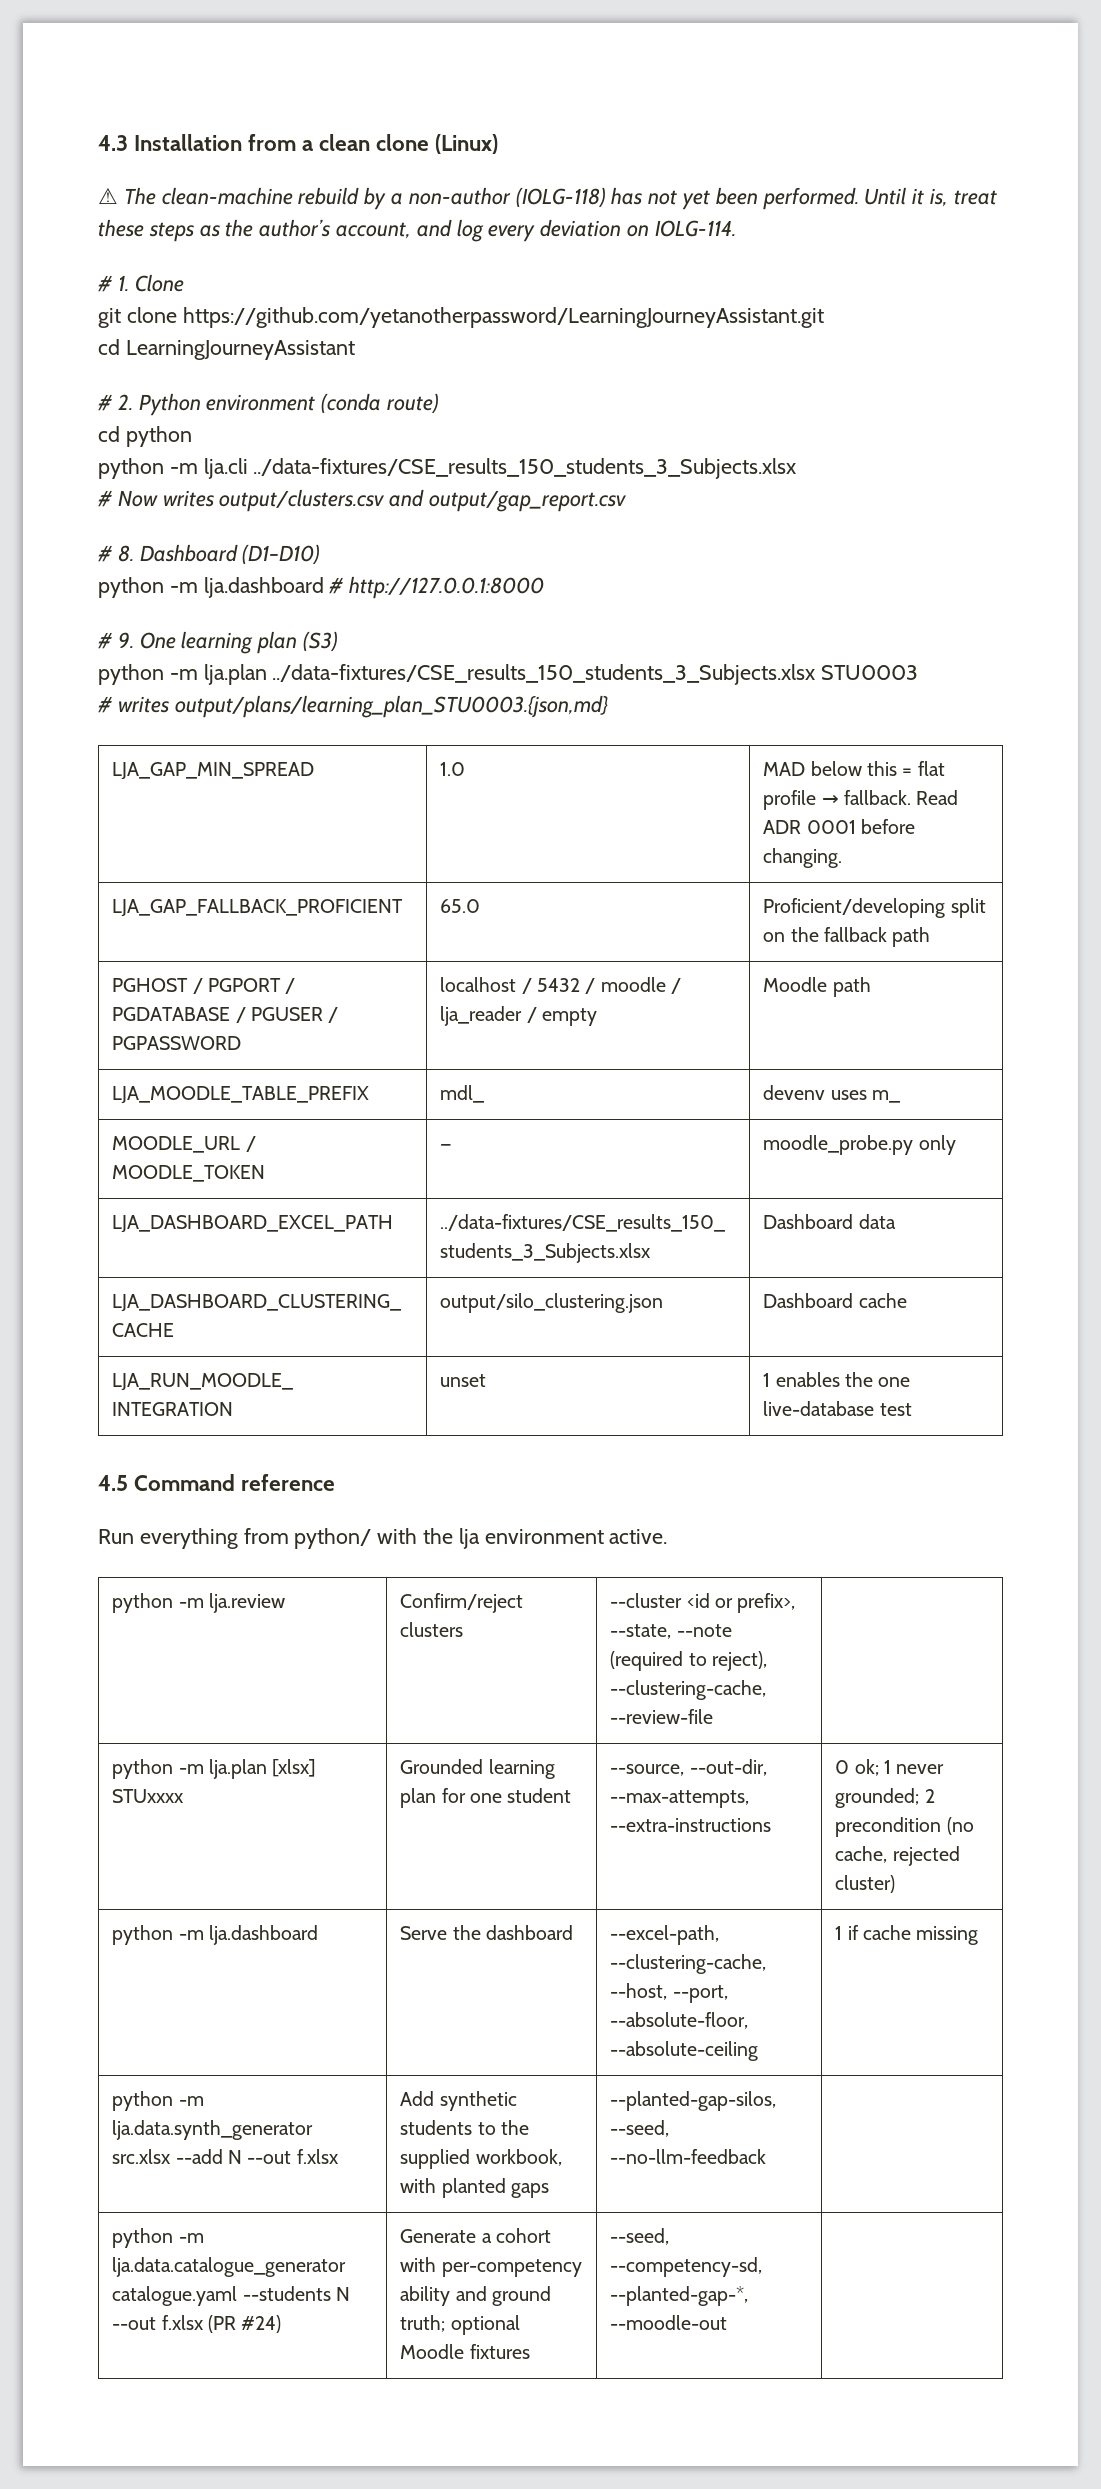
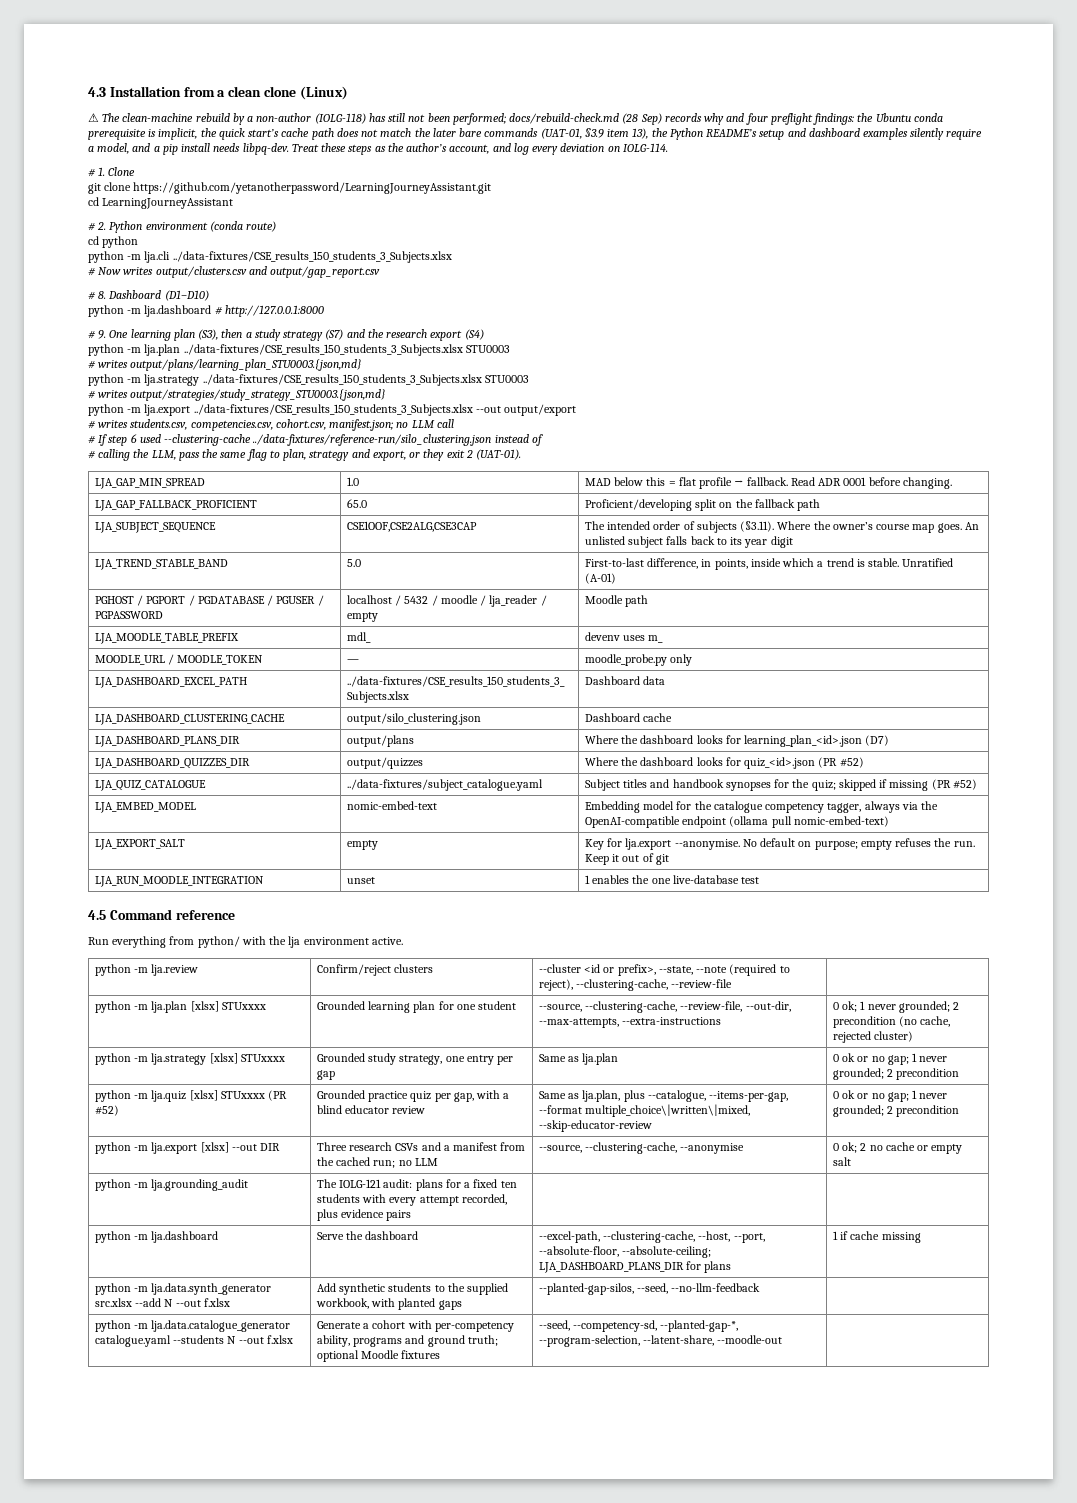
[648,187,997,210] not yet been performed. Until it is, treat -> [388,113,943,125] [88,128,983,140] [88,143,319,155] still not been performed; docs/rebuild-check.md (28 Sep) records why and four preflight findings: the Ubuntu conda prerequisite is implicit, the quick start’s cache path does not match the later bare commands (UAT-01, §3.9 item 13), the Python README’s setup and dashboard examples silently require a model, and a pip install needs libpq-dev. Treat
[303,631,339,651] (S3) -> [198,329,484,341] (S3), then a study strategy (S7) and the research export (S4)
(608, 706) none -> [88,374,529,386] [88,389,387,401] [88,404,577,416] [88,419,454,431] [88,434,543,446] [88,449,522,461] // python -m lja.strategy ../data-fixtures/CSE_results_150_students_3_Subjects.xlsx STU0003 // # writes output/strategies/study_strategy_STU0003.{json,md} // python -m lja.export ../data-fixtures/CSE_results_150_students_3_Subjects.xlsx --out output/export // # writes students.csv, competencies.csv, cohort.csv, manifest.json; no LLM call // # If step 6 used --clustering-cache ../data-fixtures/reference-run/silo_clustering.json instead of // # calling the LLM, pass the same flag to plan, strategy and export, or they exit 2 (UAT-01).
(931, 937) none -> [94,522,216,533] [346,521,477,532] [584,521,979,533] [584,536,793,548] [94,559,228,570] [346,559,361,567] [584,558,954,570] [584,573,616,584] // LJA_SUBJECT_SEQUENCE | CSE1OOF,CSE2ALG,CSE3CAP | The intended order of subjects (§3.11). Where the owner’s course map goes. An unlisted subject falls back to its year digit // LJA_TREND_STABLE_BAND | 5.0 | First-to-last difference, in points, inside which a trend is stable. Unratified (A-01)
(907, 1300) none -> [94,736,240,747] [346,735,414,747] [584,735,890,747] [94,758,250,769] [346,757,423,769] [584,757,864,769] [94,780,206,791] [346,779,543,791] [584,779,977,791] [94,802,196,813] [346,801,437,810] [584,801,939,813] [584,816,889,828] [94,839,185,850] [346,840,378,850] [584,838,975,850] [584,853,669,865] // LJA_DASHBOARD_PLANS_DIR | output/plans | Where the dashboard looks for learning_plan_<id>.json (D7) // LJA_DASHBOARD_QUIZZES_DIR | output/quizzes | Where the dashboard looks for quiz_<id>.json (PR #52) // LJA_QUIZ_CATALOGUE | ../data-fixtures/subject_catalogue.yaml | Subject titles and handbook synopses for the quiz; skipped if missing (PR #52) // LJA_EMBED_MODEL | nomic-embed-text | Embedding model for the catalogue competency tagger, always via the OpenAI-compatible endpoint (ollama pull nomic-embed-text) // LJA_EXPORT_SALT | empty | Key for lja.export --anonymise. No default on purpose; empty refuses the run. Keep it out of git
(685, 1770) none -> [585,1001,743,1013] --clustering-cache, --review-file,
(896, 1884) none -> [94,1053,285,1065] [316,1053,514,1065] [316,1070,335,1080] [538,1053,619,1065] [832,1053,948,1065] [832,1068,960,1080] [94,1090,288,1102] [94,1105,119,1116] [316,1090,510,1102] [316,1105,426,1114] [538,1090,789,1102] [538,1104,751,1117] [538,1120,652,1132] [832,1090,948,1102] [832,1105,960,1117] [94,1142,281,1154] [316,1142,526,1151] [316,1157,438,1168] [538,1142,745,1154] [832,1142,963,1154] [832,1157,851,1166] [94,1179,249,1191] [316,1179,517,1191] [316,1194,507,1206] [316,1209,412,1221] // python -m lja.strategy [xlsx] STUxxxx | Grounded study strategy, one entry per gap | Same as lja.plan | 0 ok or no gap; 1 never grounded; 2 precondition // python -m lja.quiz [xlsx] STUxxxx (PR #52) | Grounded practice quiz per gap, with a blind educator review | Same as lja.plan, plus --catalogue, --items-per-gap, --format multiple_choice\|written\|mixed, --skip-educator-review | 0 ok or no gap; 1 never grounded; 2 precondition // python -m lja.export [xlsx] --out DIR | Three research CSVs and a manifest from the cached run; no LLM | --source, --clustering-cache, --anonymise | 0 ok; 2 no cache or empty salt // python -m lja.grounding_audit | The IOLG-121 audit: plans for a fixed ten students with every attempt recorded, plus evidence pairs | |
[610,2041,759,2061] --absolute-ceiling -> [622,1246,712,1258] [538,1261,732,1273] --absolute-ceiling; LJA_DASHBOARD_PLANS_DIR for plans
[208,2315,282,2333] (PR #24) -> (293, 1339) none
[400,2286,451,2306] ability -> [316,1335,403,1347] ability, programs
(749, 2296) none -> [538,1335,715,1347] --program-selection, --latent-share,

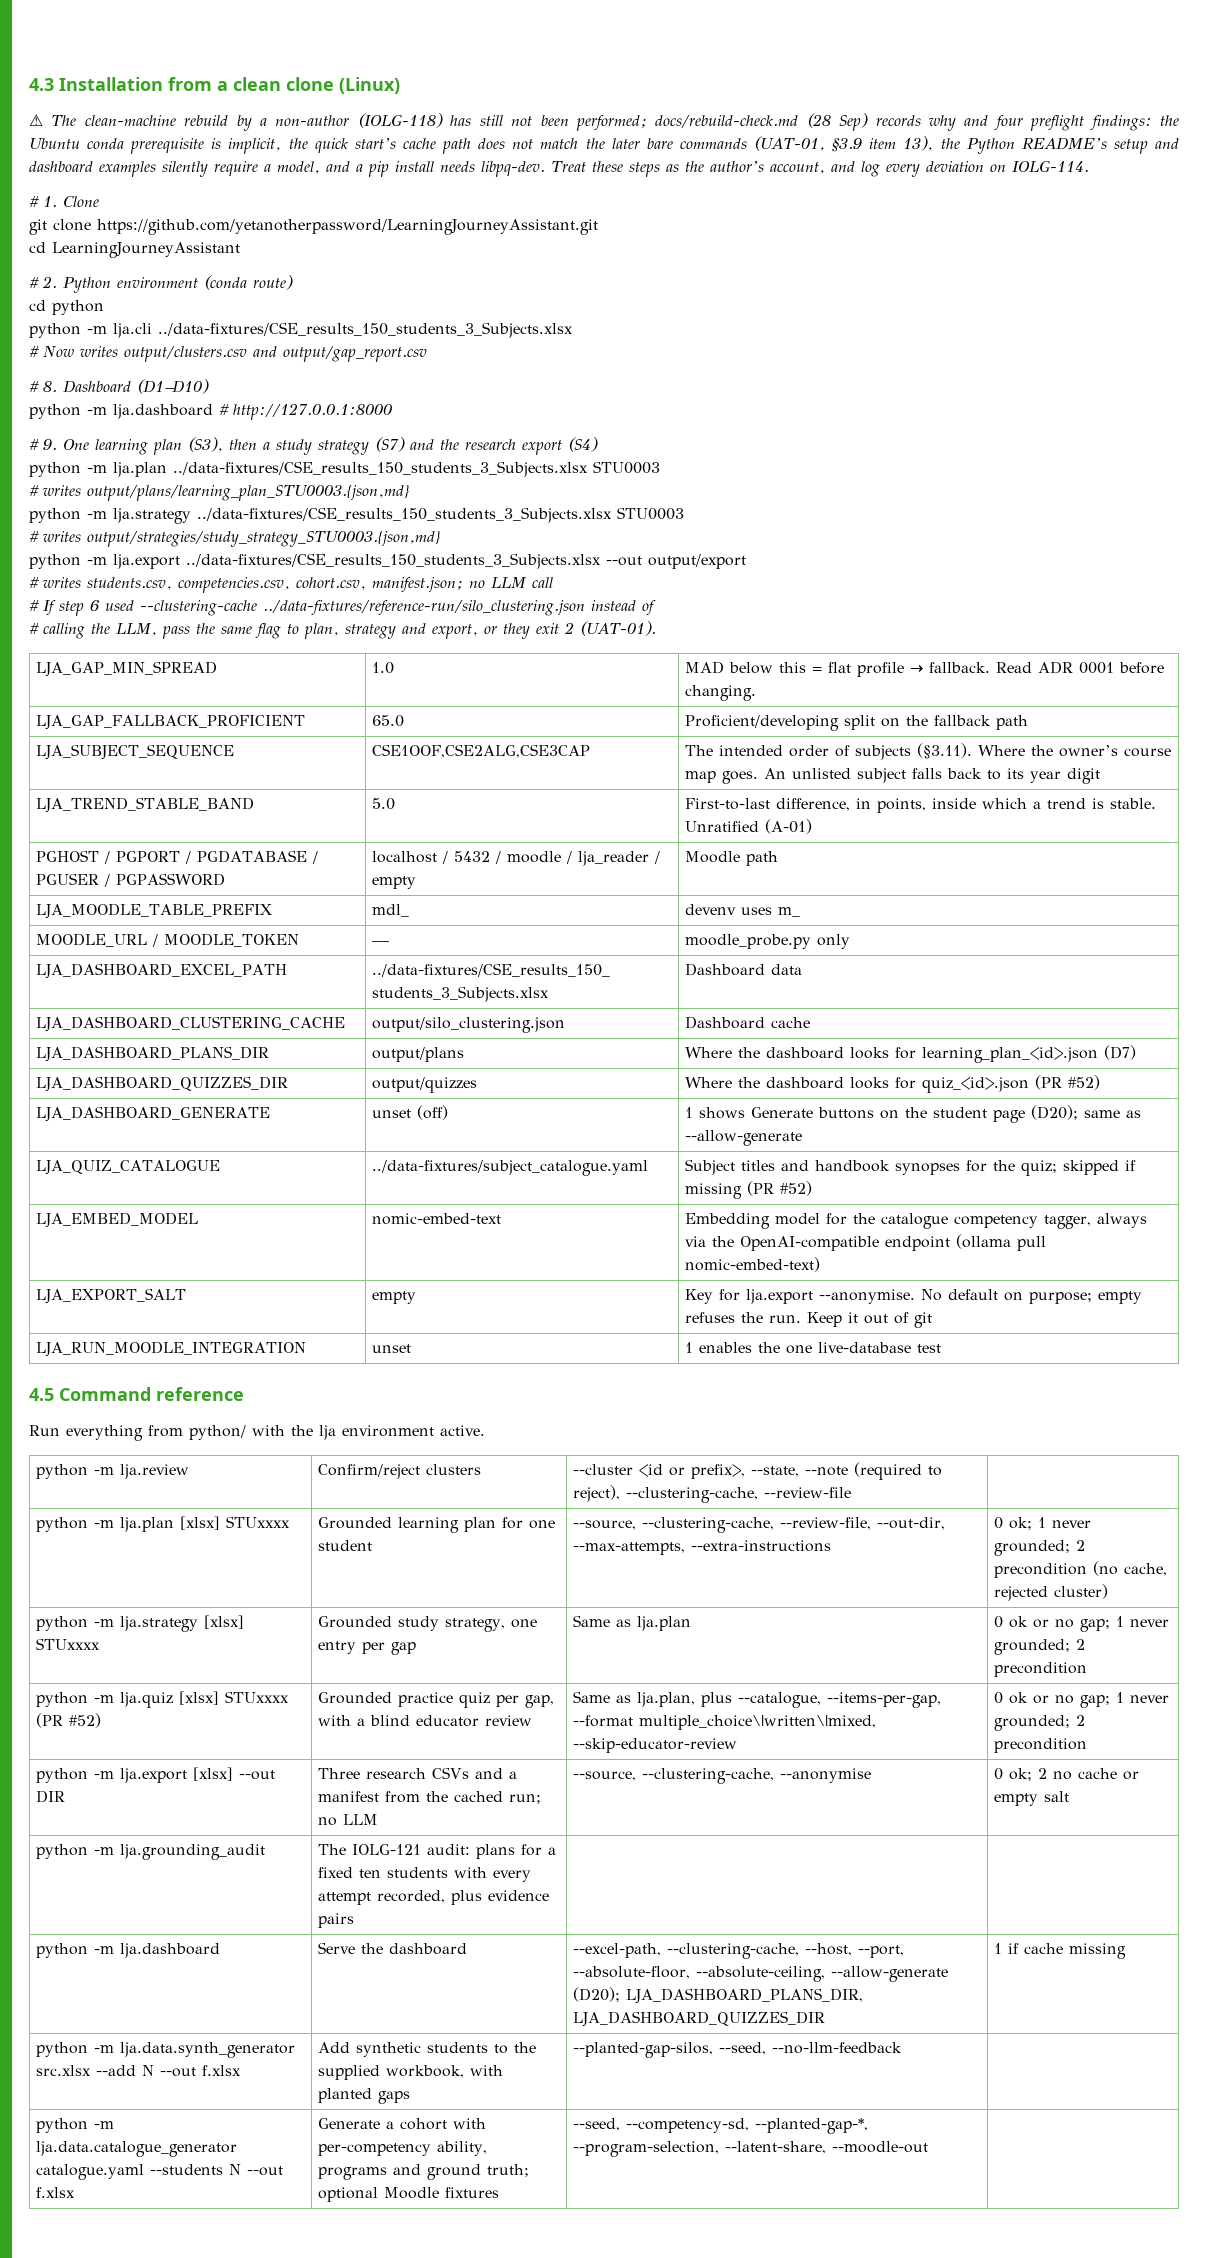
(864, 762) none -> [36,1106,271,1122] [372,1105,449,1120] [685,1105,1142,1123] [685,1130,803,1146] // LJA_DASHBOARD_GENERATE | unset (off) | 1 shows Generate buttons on the student page (D20); same as --allow-generate
[622,1246,712,1258] [538,1261,732,1273] --absolute-ceiling; LJA_DASHBOARD_PLANS_DIR for plans -> [696,1966,949,1982] [573,1987,864,2004] [573,2011,826,2027] --absolute-ceiling, --allow-generate (D20); LJA_DASHBOARD_PLANS_DIR, LJA_DASHBOARD_QUIZZES_DIR

